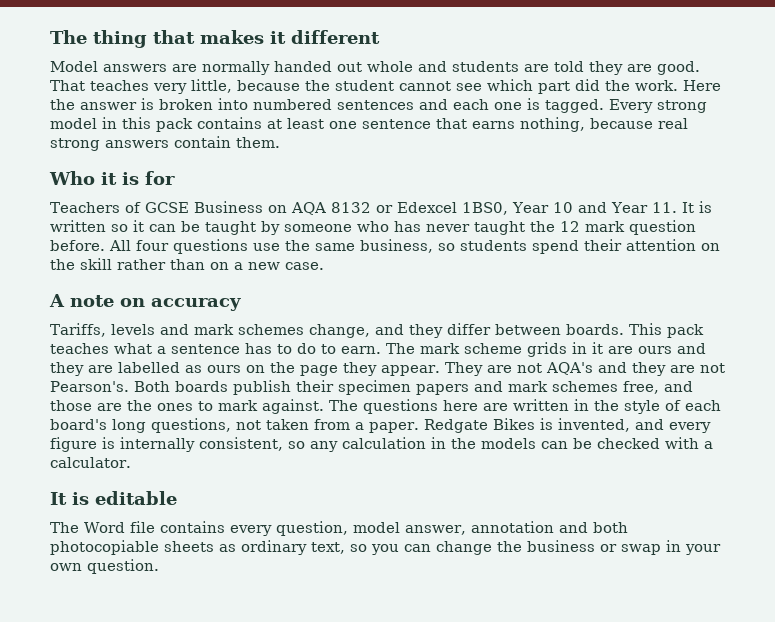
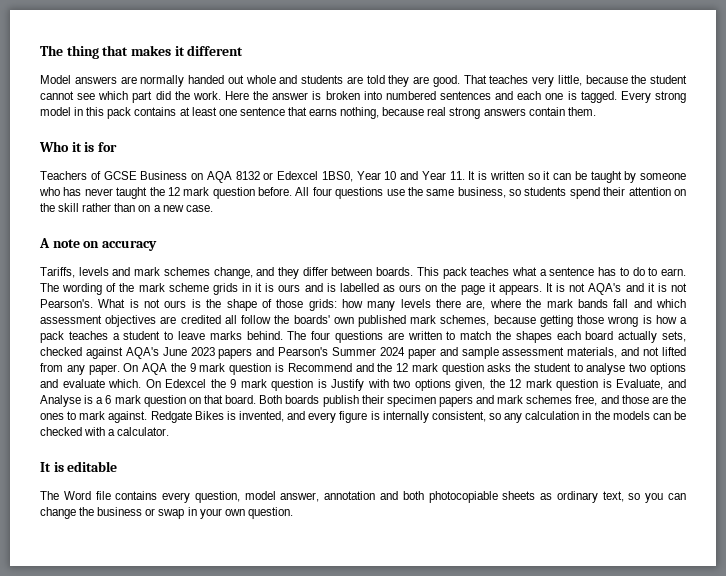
(415, 348) none -> [62,283,135,295] wording of the
[608,346,633,354] are -> [265,283,275,292] is
[50,362,113,376] they are -> [326,283,336,292] is
[343,362,725,376] [50,381,129,392] they appear. They are not AQA's and they are not Pearson's. -> [488,283,687,295] [40,299,687,311] [40,315,687,327] [40,331,686,343] [40,347,686,359] [40,363,686,375] [40,379,686,391] [40,395,257,407] it appears. It is not AQA's and it is not Pearson's. What is not ours is the shape of those grids: how many levels there are, where the mark bands fall and which assessment objectives are credited all follow the boards' own published mark schemes, because getting those wrong is how a pack teaches a student to leave marks behind. The four questions are written to match the shapes each board actually sets, checked against AQA's June 2023 papers and Pearson's Summer 2024 paper and sample assessment materials, and not lifted from any paper. On AQA the 9 mark question is Recommend and the 12 mark question asks the student to analyse two options and evaluate which. On Edexcel the 9 mark question is Justify with two options given, the 12 mark question is Evaluate, and Analyse is a 6 mark question on that board.
[329,399,721,414] [50,418,419,433] The questions here are written in the style of each board's long questions, not taken from a paper. -> (148, 417) none

